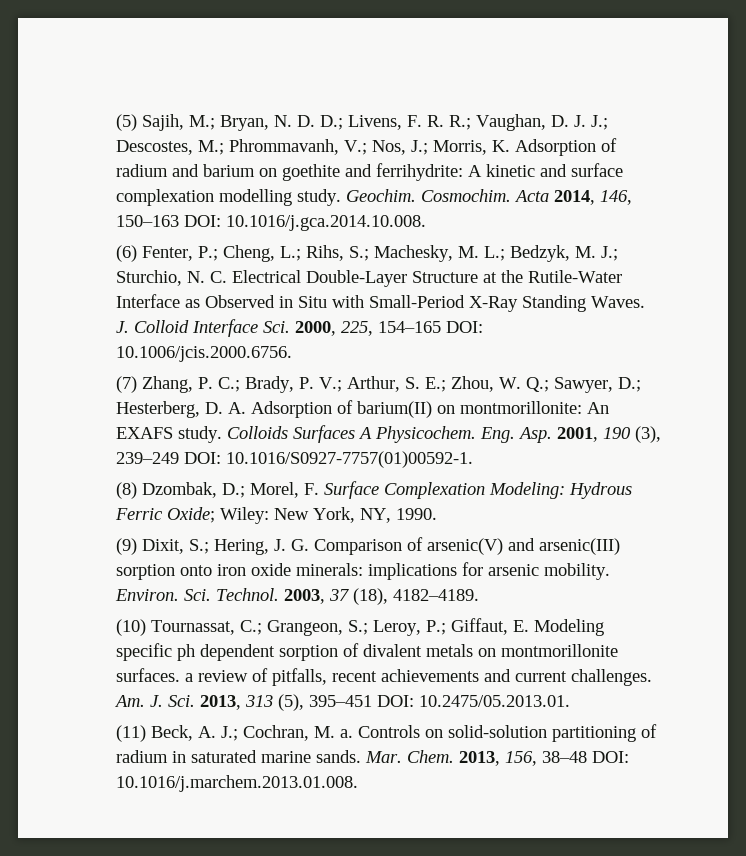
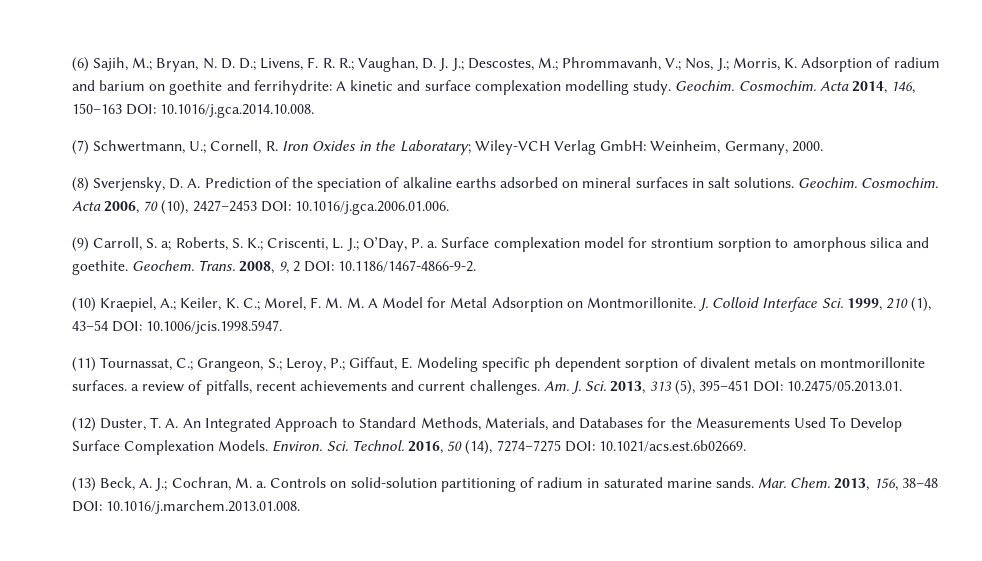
[115,114,137,131] (5) -> [71,57,89,72] (6)
[115,245,618,262] [115,270,622,287] [115,294,645,312] [115,319,483,337] [115,346,292,362] [115,376,641,393] [115,400,609,418] [115,425,661,443] [115,451,473,468] [115,481,632,499] [114,507,437,524] [115,537,620,555] [115,562,610,580] [114,588,479,605] [115,619,146,636] (6) Fenter, P.; Cheng, L.; Rihs, S.; Machesky, M. L.; Bedzyk, M. J.; Sturchio, N. C. Electrical Double-Layer Structure at the Rutile-Water Interface as Observed in Situ with Small-Period X-Ray Standing Waves. J. Colloid Interface Sci. 2000, 225, 154–165 DOI: 10.1006/jcis.2000.6756. // (7) Zhang, P. C.; Brady, P. V.; Arthur, S. E.; Zhou, W. Q.; Sawyer, D.; Hesterberg, D. A. Adsorption of barium(II) on montmorillonite: An EXAFS study. Colloids Surfaces A Physicochem. Eng. Asp. 2001, 190 (3), 239–249 DOI: 10.1016/S0927-7757(01)00592-1. // (8) Dzombak, D.; Morel, F. Surface Complexation Modeling: Hydrous Ferric Oxide; Wiley: New York, NY, 1990. // (9) Dixit, S.; Hering, J. G. Comparison of arsenic(V) and arsenic(III) sorption onto iron oxide minerals: implications for arsenic mobility. Environ. Sci. Technol. 2003, 37 (18), 4182–4189. // (10) -> [71,140,823,155] [71,177,939,192] [71,200,450,215] [71,237,929,252] [71,260,477,275] [71,297,932,312] [71,320,283,334] [71,357,96,372] (7) Schwertmann, U.; Cornell, R. Iron Oxides in the Laboratary; Wiley-VCH Verlag GmbH: Weinheim, Germany, 2000. // (8) Sverjensky, D. A. Prediction of the speciation of alkaline earths adsorbed on mineral surfaces in salt solutions. Geochim. Cosmochim. Acta 2006, 70 (10), 2427–2453 DOI: 10.1016/j.gca.2006.01.006. // (9) Carroll, S. a; Roberts, S. K.; Criscenti, L. J.; O’Day, P. a. Surface complexation model for strontium sorption to amorphous silica and goethite. Geochem. Trans. 2008, 9, 2 DOI: 10.1186/1467-4866-9-2. // (10) Kraepiel, A.; Keiler, K. C.; Morel, F. M. M. A Model for Metal Adsorption on Montmorillonite. J. Colloid Interface Sci. 1999, 210 (1), 43–54 DOI: 10.1006/jcis.1998.5947. // (11)
[115,725,146,742] (11) -> [71,417,903,432] [71,440,746,455] [71,477,96,492] (12) Duster, T. A. An Integrated Approach to Standard Methods, Materials, and Databases for the Measurements Used To Develop Surface Complexation Models. Environ. Sci. Technol. 2016, 50 (14), 7274–7275 DOI: 10.1021/acs.est.6b02669. // (13)

